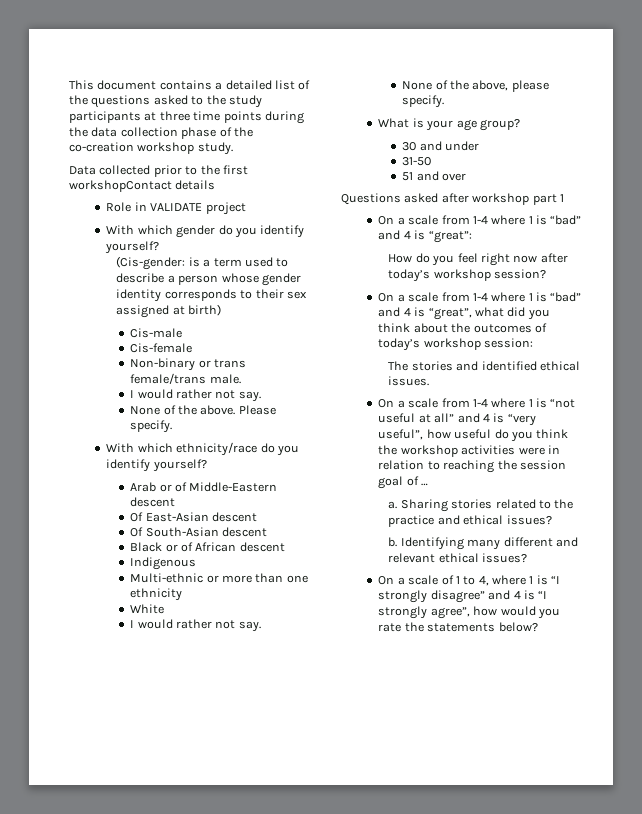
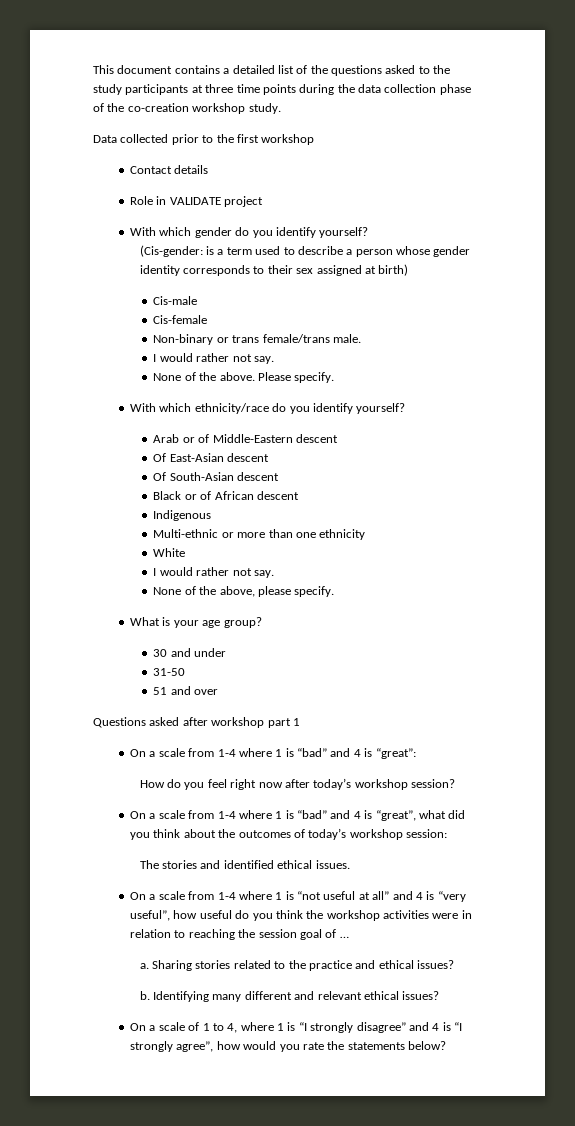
[69,180,172,192] workshopContact -> [261,134,315,145] [130,166,173,174] workshop // Contact

